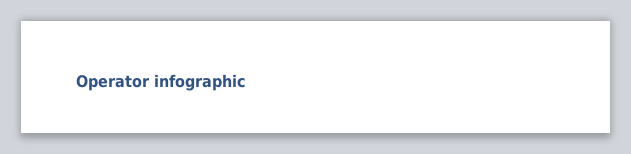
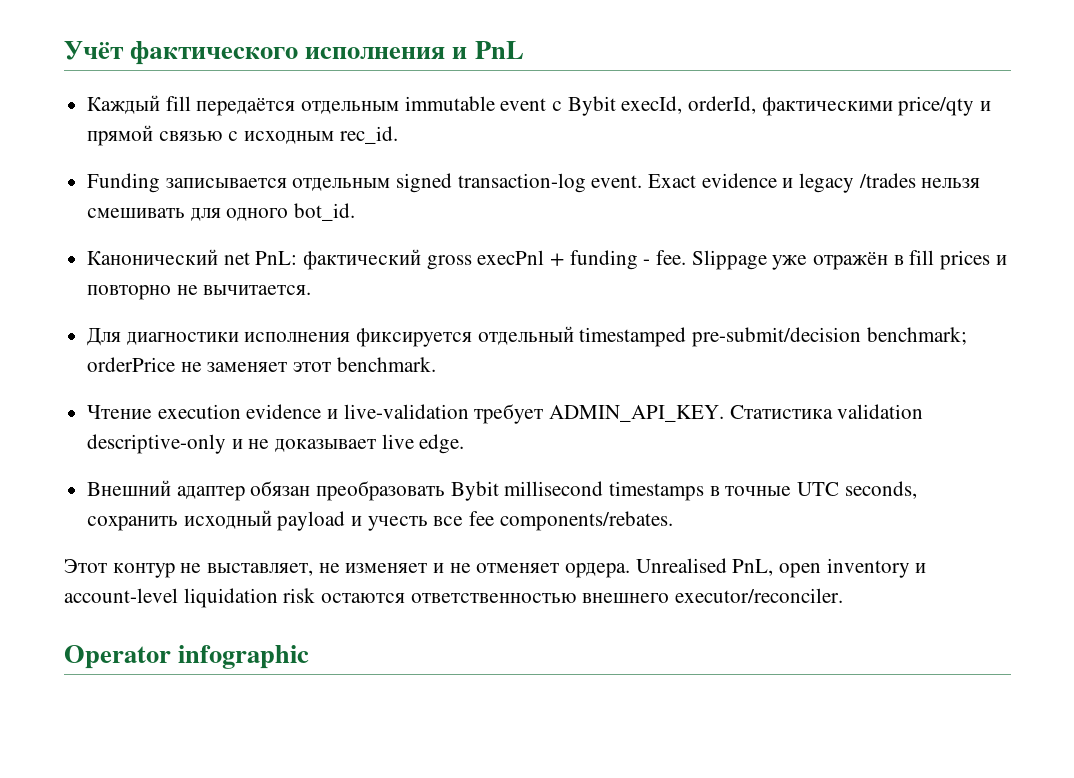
(76, 83) none -> [64,41,524,65] [87,95,992,116] [87,125,398,146] [87,173,981,193] [87,203,356,221] [87,249,1007,270] [87,285,312,300] [87,326,967,347] [87,357,436,372] [87,404,924,424] [87,434,465,454] [87,480,917,501] [87,510,673,531] [64,558,927,578] [64,588,844,608] Учёт фактического исполнения и PnL // Каждый fill передаётся отдельным immutable event с Bybit execId, orderId, фактическими price/qty и прямой связью с исходным rec_id. // Funding записывается отдельным signed transaction-log event. Exact evidence и legacy /trades нельзя смешивать для одного bot_id. // Канонический net PnL: фактический gross execPnl + funding - fee. Slippage уже отражён в fill prices и повторно не вычитается. // Для диагностики исполнения фиксируется отдельный timestamped pre-submit/decision benchmark; orderPrice не заменяет этот benchmark. // Чтение execution evidence и live-validation требует ADMIN_API_KEY. Статистика validation descriptive-only и не доказывает live edge. // Внешний адаптер обязан преобразовать Bybit millisecond timestamps в точные UTC seconds, сохранить исходный payload и учесть все fee components/rebates. // Этот контур не выставляет, не изменяет и не отменяет ордера. Unrealised PnL, open inventory и account-level liquidation risk остаются ответственностью внешнего executor/reconciler. //

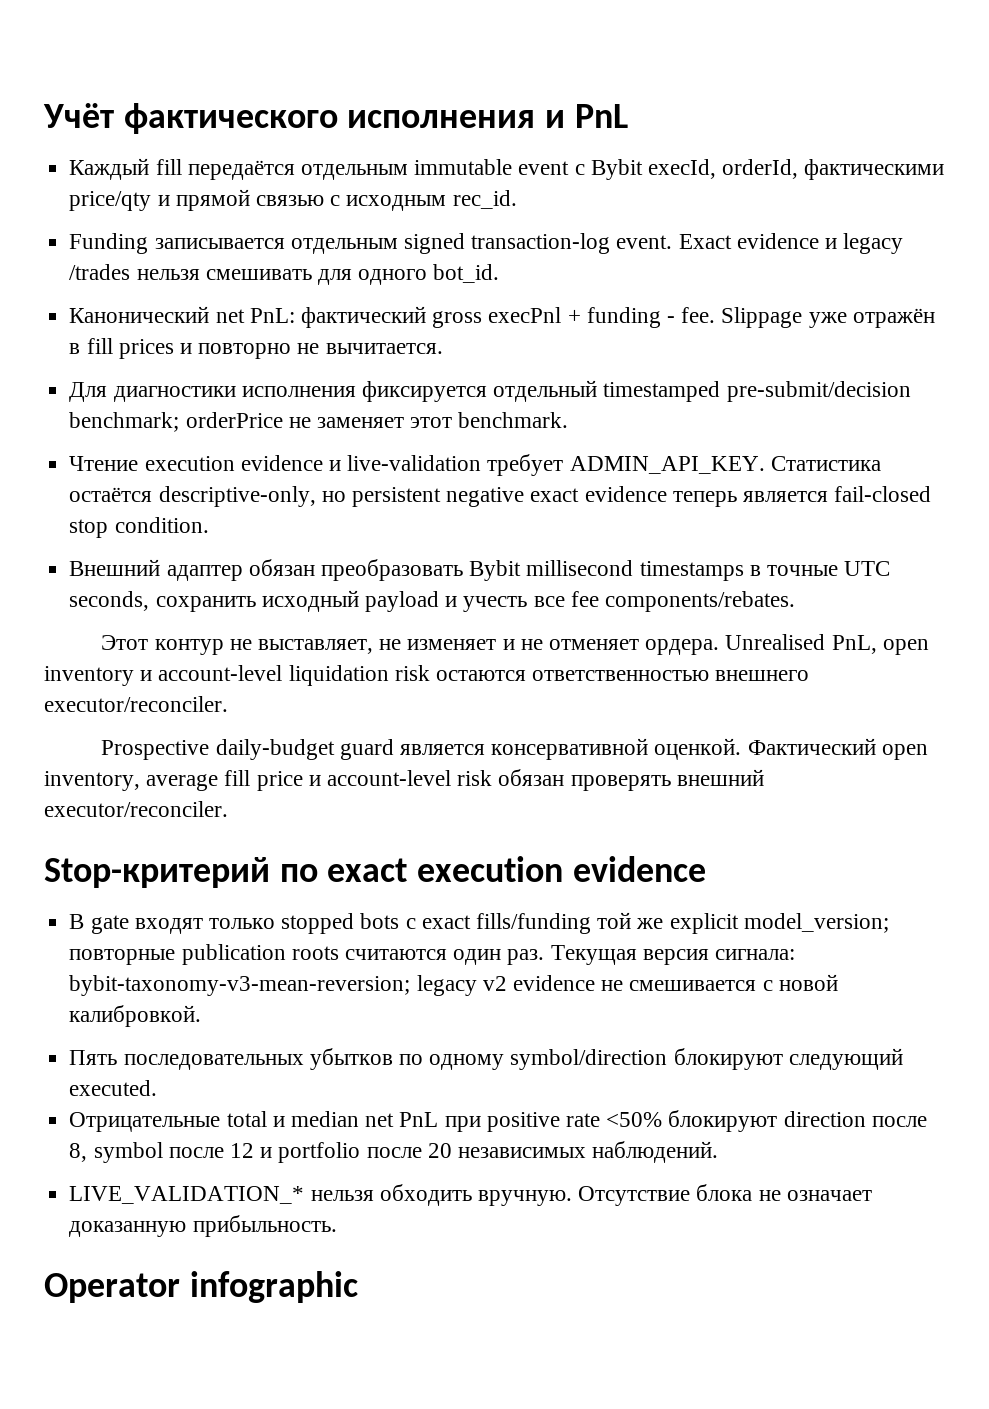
[837,404,924,419] [87,434,465,454] validation descriptive-only и не доказывает live edge. -> [69,486,932,507] [69,517,209,538] остаётся descriptive-only, но persistent negative exact evidence теперь является fail-closed stop condition.
(844, 595) none -> [101,738,928,760] [44,769,764,791] [44,801,228,817] [44,856,706,888] [69,912,889,934] [69,944,795,965] [69,974,838,996] [69,1005,202,1027] [69,1048,903,1070] [69,1080,158,1096] [69,1110,927,1132] [69,1141,719,1163] [69,1184,872,1206] [69,1215,337,1237] // Prospective daily-budget guard является консервативной оценкой. Фактический open inventory, average fill price и account-level risk обязан проверять внешний executor/reconciler. // Stop-критерий по exact execution evidence // В gate входят только stopped bots с exact fills/funding той же explicit model_version; повторные publication roots считаются один раз. Текущая версия сигнала: bybit-taxonomy-v3-mean-reversion; legacy v2 evidence не смешивается с новой калибровкой. // Пять последовательных убытков по одному symbol/direction блокируют следующий executed. // Отрицательные total и median net PnL при positive rate <50% блокируют direction после 8, symbol после 12 и portfolio после 20 независимых наблюдений. // LIVE_VALIDATION_* нельзя обходить вручную. Отсутствие блока не означает доказанную прибыльность.

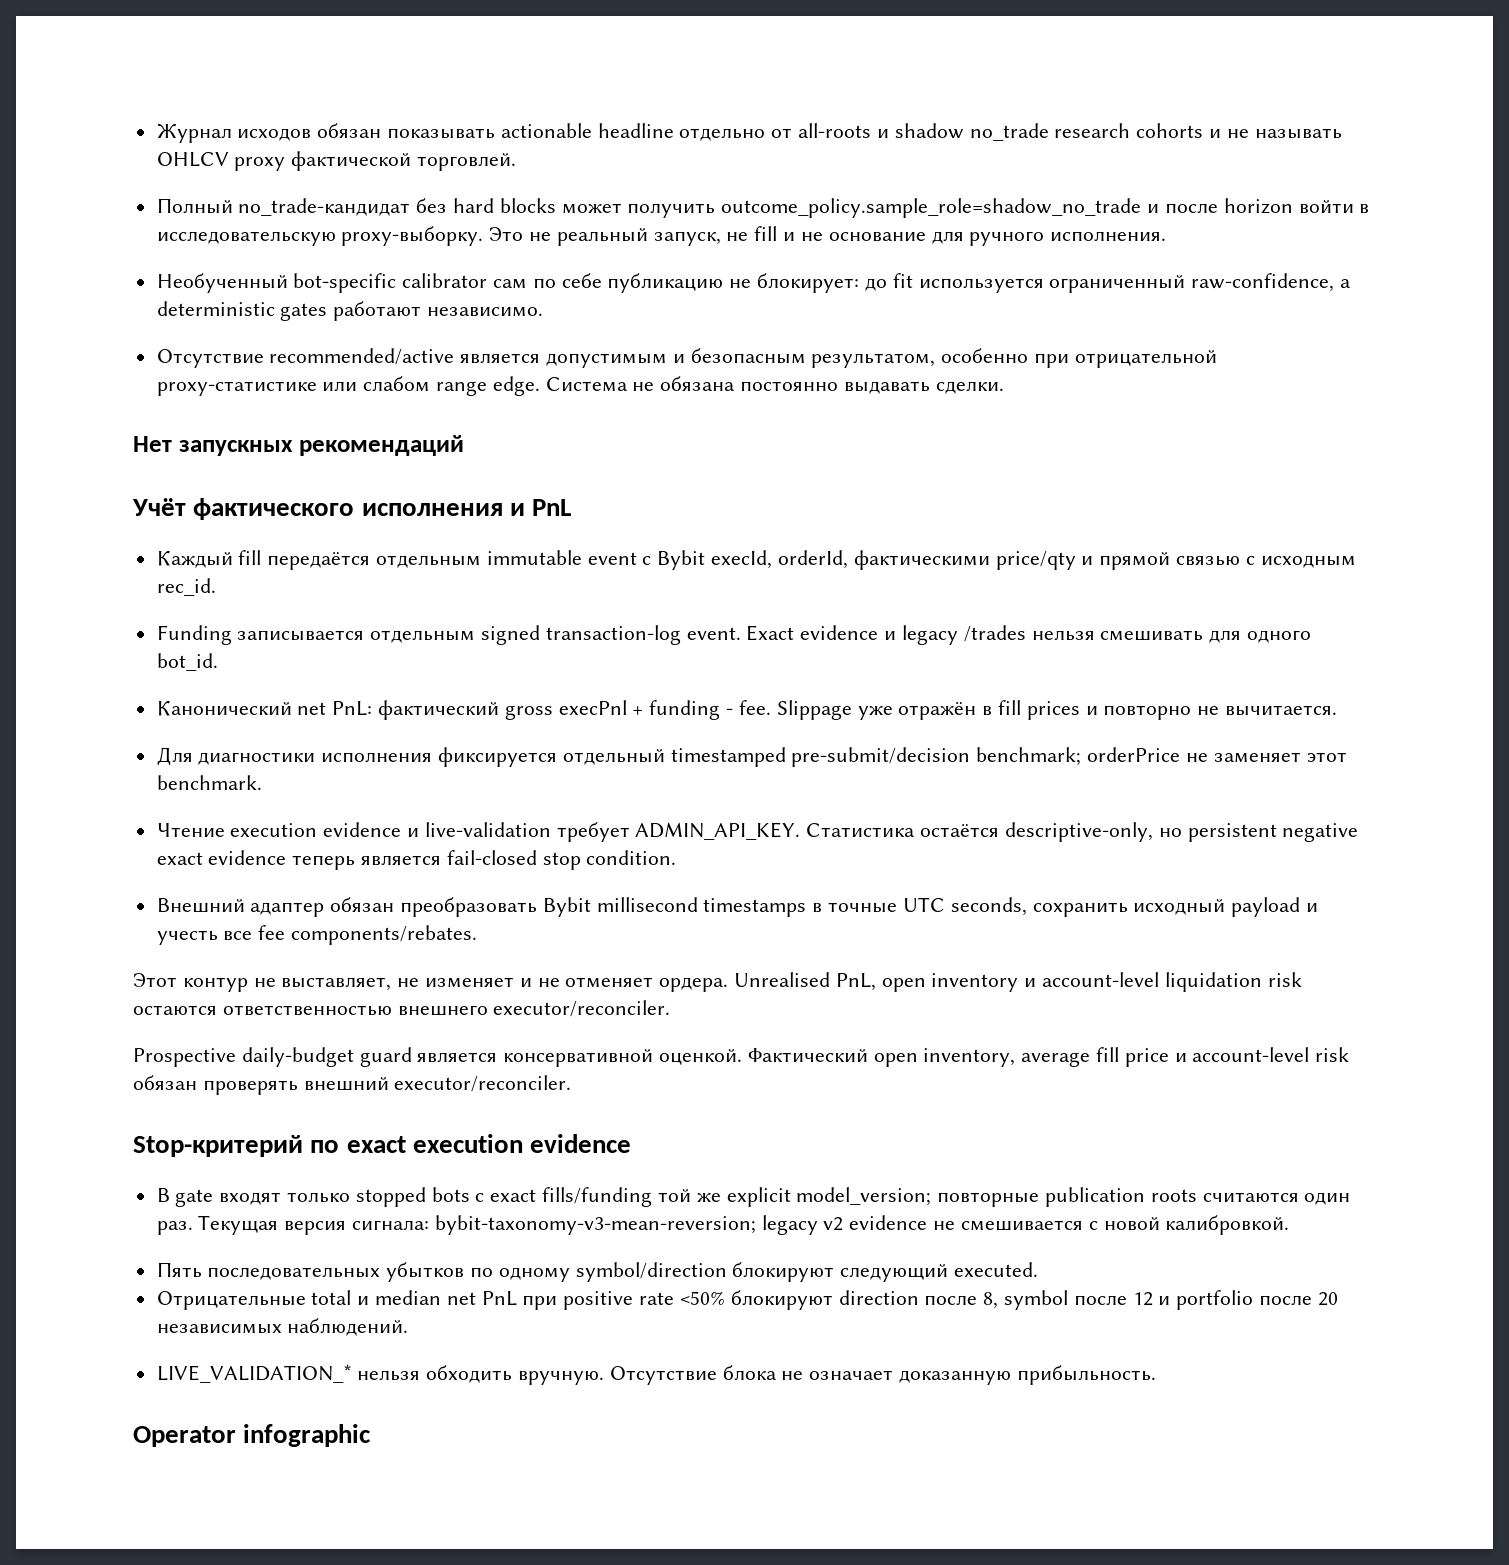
(43, 115) none -> [156,123,1342,143] [156,151,517,171] [156,198,1370,218] [156,226,1167,246] [156,273,1351,293] [156,301,544,321] [156,348,1217,368] [156,376,1004,396] [133,435,464,456] Журнал исходов обязан показывать actionable headline отдельно от all-roots и shadow no_trade research cohorts и не называть OHLCV proxy фактической торговлей. // Полный no_trade-кандидат без hard blocks может получить outcome_policy.sample_role=shadow_no_trade и после horizon войти в исследовательскую proxy-выборку. Это не реальный запуск, не fill и не основание для ручного исполнения. // Необученный bot-specific calibrator сам по себе публикацию не блокирует: до fit используется ограниченный raw-confidence, а deterministic gates работают независимо. // Отсутствие recommended/active является допустимым и безопасным результатом, особенно при отрицательной proxy-статистике или слабом range edge. Система не обязана постоянно выдавать сделки. // Нет запускных рекомендаций //

